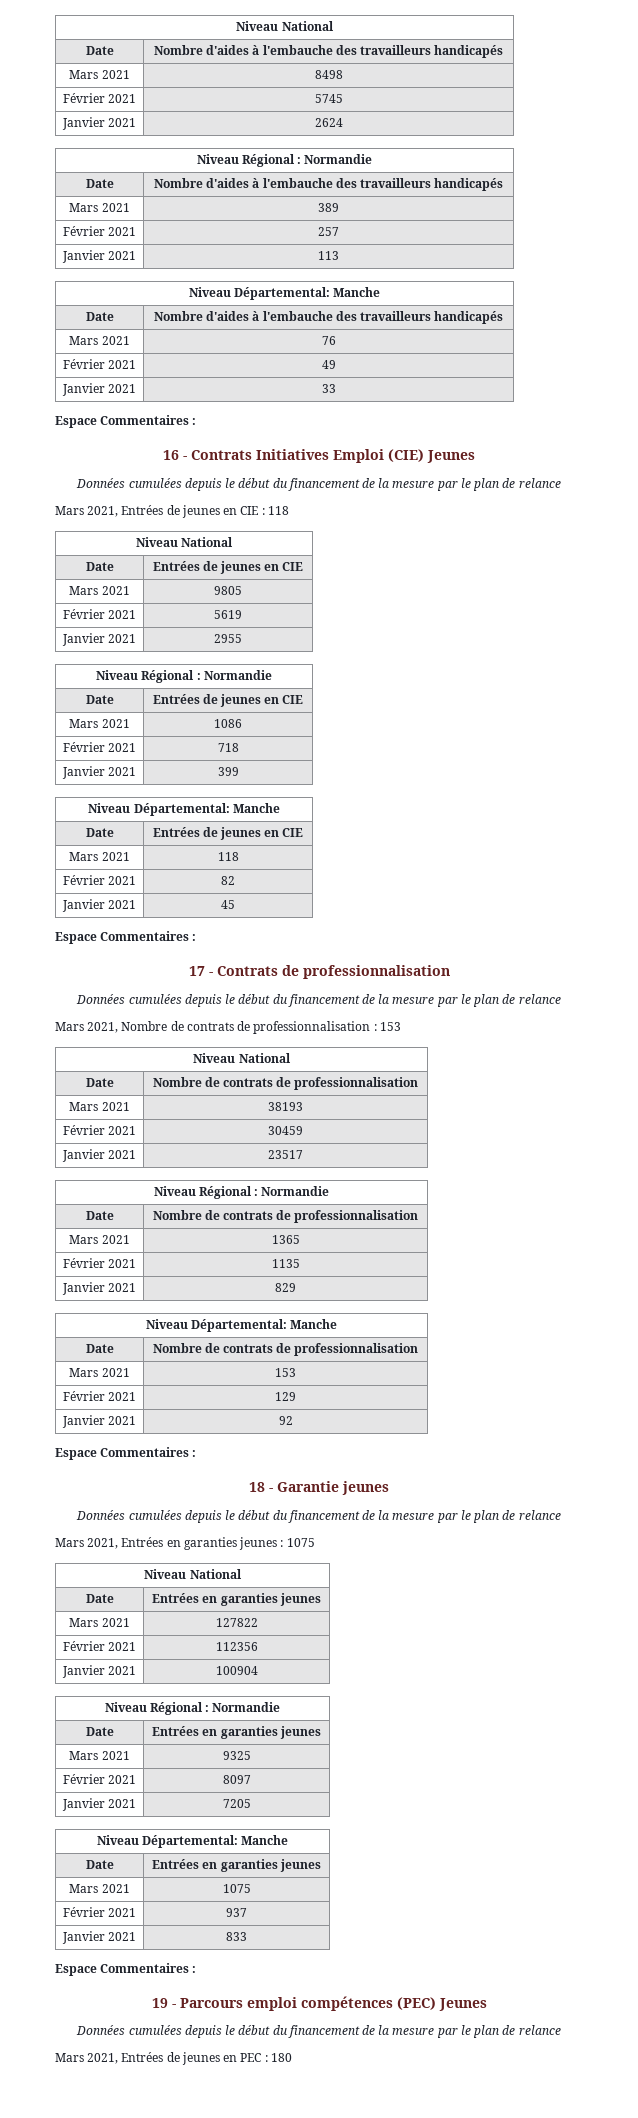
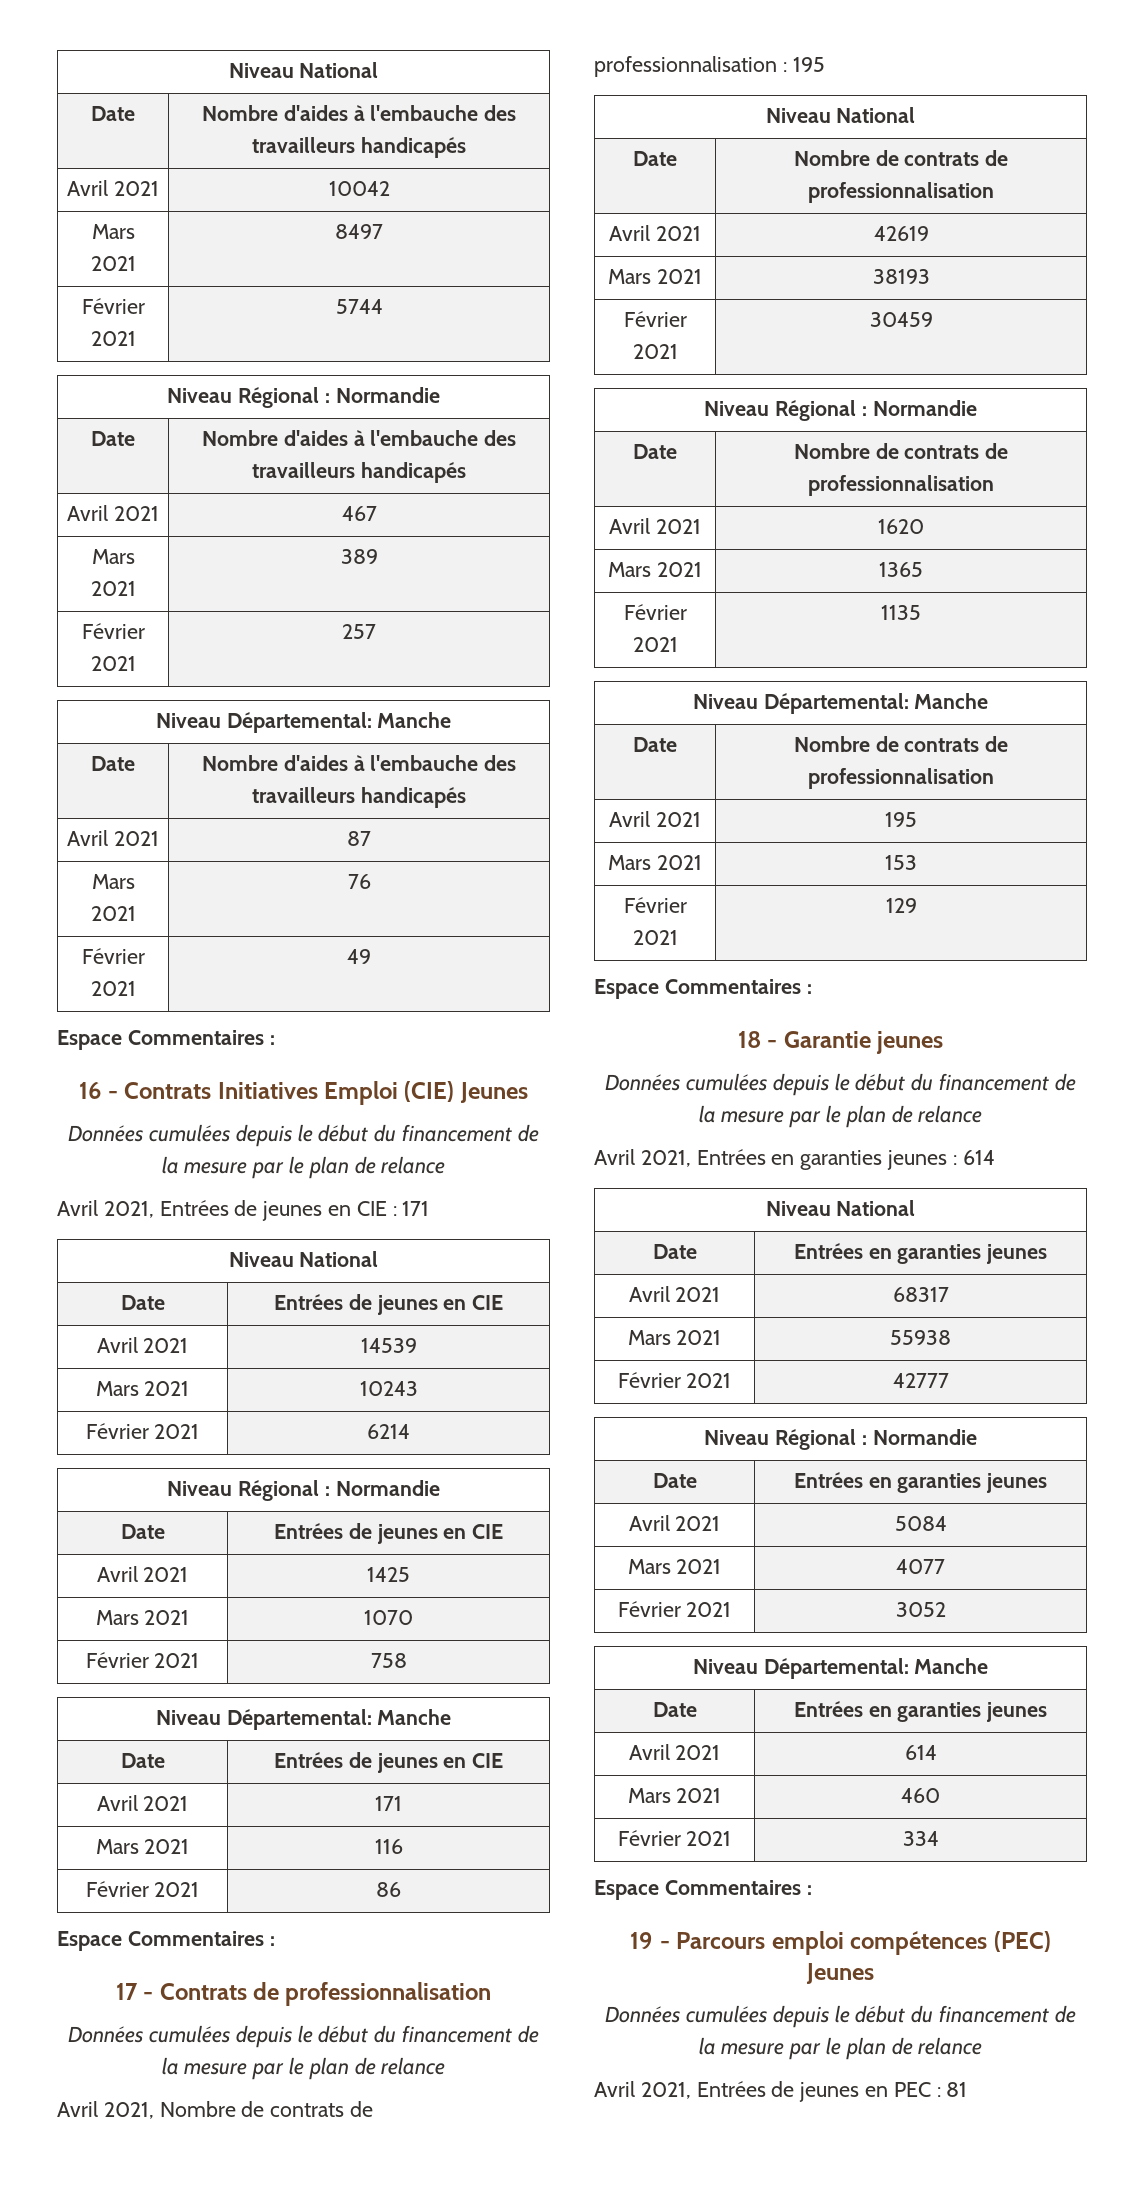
[69,70,130,79] [314,70,343,79] [62,93,137,103] [314,94,343,103] [61,117,137,130] [314,118,343,127] // Mars 2021 | 8498 // Février 2021 | 5745 // Janvier 2021 | 2624 -> [67,180,159,196] [328,181,390,196] [91,224,135,239] [90,256,136,271] [335,224,383,239] [81,298,145,314] [90,331,136,346] [335,299,383,314] // Avril 2021 | 10042 // Mars 2021 | 8497 // Février 2021 | 5744
(504, 184) none -> [67,505,159,521] [341,506,377,521] // Avril 2021 | 467
[61,250,137,263] [318,251,340,260] // Janvier 2021 | 113 -> (376, 631) none
(504, 317) none -> [67,830,159,846] [347,831,371,846] // Avril 2021 | 87
[61,383,137,396] [321,384,336,393] // Janvier 2021 | 33 -> (371, 956) none
[55,506,84,515] Mars -> [57,1200,98,1216] Avril
[267,506,289,515] 118 -> [402,1201,430,1216] 171
[69,586,130,595] [214,586,242,595] [62,609,137,619] [214,610,242,619] [61,633,137,646] [214,634,242,643] // Mars 2021 | 9805 // Février 2021 | 5619 // Janvier 2021 | 2955 -> [96,1337,189,1353] [360,1338,417,1353] [95,1381,190,1396] [359,1381,418,1396] [85,1423,200,1439] [367,1424,410,1439] // Avril 2021 | 14539 // Mars 2021 | 10243 // Février 2021 | 6214
[69,719,130,728] [214,719,242,728] [62,742,137,752] [217,743,239,752] [61,766,137,779] [217,767,239,776] // Mars 2021 | 1086 // Février 2021 | 718 // Janvier 2021 | 399 -> [96,1566,189,1582] [367,1567,410,1582] [95,1610,190,1625] [364,1610,413,1625] [85,1652,200,1668] [370,1653,407,1668] // Avril 2021 | 1425 // Mars 2021 | 1070 // Février 2021 | 758
[69,852,130,861] [217,852,239,861] [62,875,137,885] [221,876,235,885] [61,899,137,912] [221,900,235,909] // Mars 2021 | 118 // Février 2021 | 82 // Janvier 2021 | 45 -> [96,1795,189,1811] [375,1796,402,1811] [95,1839,190,1854] [374,1839,403,1854] [85,1881,200,1897] [376,1882,401,1897] // Avril 2021 | 171 // Mars 2021 | 116 // Février 2021 | 86
[55,1022,84,1031] Mars -> [57,2101,98,2117] Avril
[379,1022,401,1031] 153 -> [792,57,825,72] 195
(419, 1083) none -> [609,225,701,241] [873,226,929,241] // Avril 2021 | 42619
[61,1149,137,1162] [268,1150,303,1159] // Janvier 2021 | 23517 -> (933, 319) none
(419, 1216) none -> [609,518,701,534] [878,519,924,534] // Avril 2021 | 1620
[61,1282,137,1295] [275,1283,296,1292] // Janvier 2021 | 829 -> (921, 612) none
(419, 1349) none -> [609,811,701,827] [885,812,917,827] // Avril 2021 | 195
[61,1415,137,1428] [278,1416,293,1425] // Janvier 2021 | 92 -> (917, 905) none
[55,1538,84,1547] Mars -> [594,1149,635,1165] Avril
[286,1538,315,1547] 1075 -> [962,1150,995,1165] 614
[69,1618,130,1627] [215,1618,258,1627] [62,1641,137,1651] [215,1642,258,1651] [61,1665,137,1678] [215,1666,258,1675] // Mars 2021 | 127822 // Février 2021 | 112356 // Janvier 2021 | 100904 -> [628,1286,721,1302] [892,1287,949,1302] [627,1330,722,1345] [890,1330,951,1345] [617,1372,732,1388] [892,1373,949,1388] // Avril 2021 | 68317 // Mars 2021 | 55938 // Février 2021 | 42777
[69,1751,130,1760] [222,1751,251,1760] [62,1774,137,1784] [222,1775,251,1784] [61,1798,137,1811] [222,1799,251,1808] // Mars 2021 | 9325 // Février 2021 | 8097 // Janvier 2021 | 7205 -> [628,1515,721,1531] [894,1516,947,1531] [627,1559,722,1574] [896,1559,945,1574] [617,1601,732,1617] [895,1602,946,1617] // Avril 2021 | 5084 // Mars 2021 | 4077 // Février 2021 | 3052
[69,1884,130,1893] [222,1884,251,1893] [62,1907,137,1917] [226,1908,247,1917] [61,1931,137,1944] [226,1932,247,1941] // Mars 2021 | 1075 // Février 2021 | 937 // Janvier 2021 | 833 -> [628,1744,721,1760] [904,1745,937,1760] [627,1788,722,1803] [901,1788,940,1803] [617,1830,732,1846] [902,1831,939,1846] // Avril 2021 | 614 // Mars 2021 | 460 // Février 2021 | 334
[55,2053,84,2062] Mars -> [594,2081,635,2097] Avril
[270,2053,292,2062] 180 -> [946,2082,968,2097] 81

